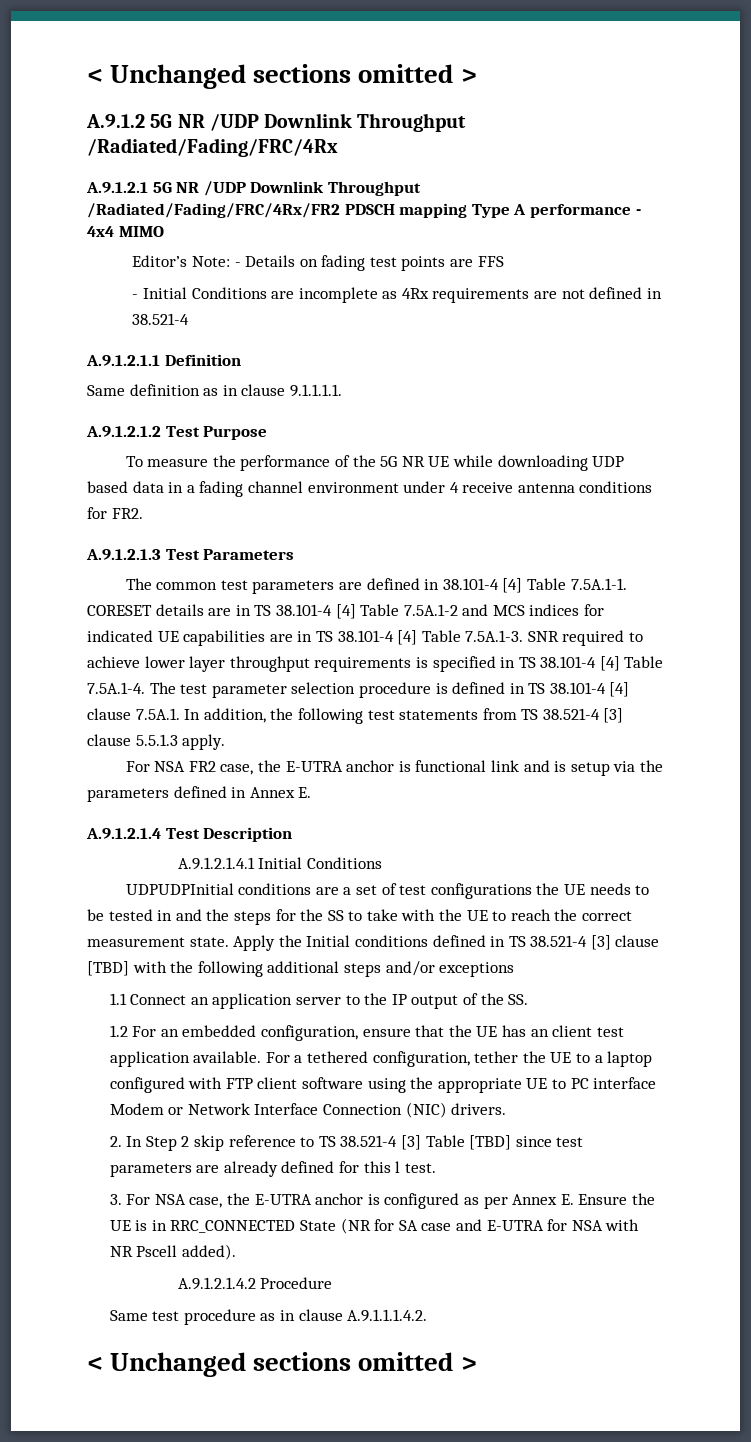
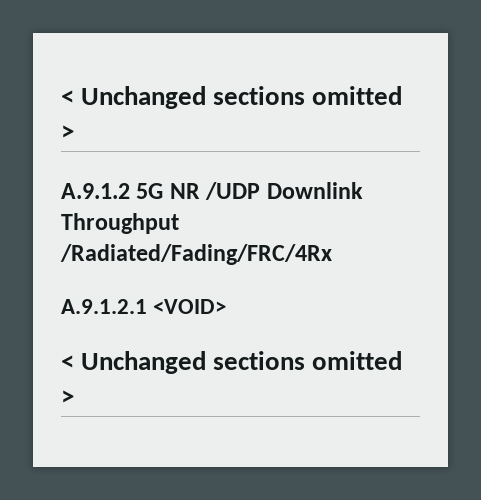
[152,181,421,196] [87,203,641,218] [87,226,164,237] [132,255,504,271] [132,287,662,303] [132,313,190,325] [86,354,241,366] [87,384,342,397] [86,426,268,440] [125,455,625,471] [87,481,653,497] [87,507,143,519] [86,549,295,560] [125,578,627,594] [87,604,605,619] [87,630,644,646] [87,656,664,672] [87,682,630,698] [87,708,624,724] [87,734,226,750] [125,760,663,776] [87,786,312,802] [86,827,293,842] [177,857,382,870] [125,883,650,899] [87,909,633,925] [87,935,660,951] [87,961,515,977] [109,993,529,1009] [109,1025,624,1041] [109,1051,653,1067] [109,1077,657,1093] [109,1102,507,1118] [109,1135,584,1151] [109,1161,436,1177] [109,1193,655,1209] [109,1218,640,1234] [109,1244,236,1260] [177,1277,333,1290] [109,1309,428,1325] 5G NR /UDP Downlink Throughput /Radiated/Fading/FRC/4Rx/FR2 PDSCH mapping Type A performance - 4x4 MIMO // Editor’s Note: - Details on fading test points are FFS // - Initial Conditions are incomplete as 4Rx requirements are not defined in 38.521-4 // A.9.1.2.1.1 Definition // Same definition as in clause 9.1.1.1.1. // A.9.1.2.1.2 Test Purpose // To measure the performance of the 5G NR UE while downloading UDP based data in a fading channel environment under 4 receive antenna conditions for FR2. // A.9.1.2.1.3 Test Parameters // The common test parameters are defined in 38.101-4 [4] Table 7.5A.1-1. CORESET details are in TS 38.101-4 [4] Table 7.5A.1-2 and MCS indices for indicated UE capabilities are in TS 38.101-4 [4] Table 7.5A.1-3. SNR required to achieve lower layer throughput requirements is specified in TS 38.101-4 [4] Table 7.5A.1-4. The test parameter selection procedure is defined in TS 38.101-4 [4] clause 7.5A.1. In addition, the following test statements from TS 38.521-4 [3] clause 5.5.1.3 apply. // For NSA FR2 case, the E-UTRA anchor is functional link and is setup via the parameters defined in Annex E. // A.9.1.2.1.4 Test Description // A.9.1.2.1.4.1 Initial Conditions // UDPUDPInitial conditions are a set of test configurations the UE needs to be tested in and the steps for the SS to take with the UE to reach the correct measurement state. Apply the Initial conditions defined in TS 38.521-4 [3] clause [TBD] with the following additional steps and/or exceptions // 1.1 Connect an application server to the IP output of the SS. // 1.2 For an embedded configuration, ensure that the UE has an client test application available. For a tethered configuration, tether the UE to a laptop configured with FTP client software using the appropriate UE to PC interface Modem or Network Interface Connection (NIC) drivers. // 2. In Step 2 skip reference to TS 38.521-4 [3] Table [TBD] since test parameters are already defined for this l test. // 3. For NSA case, the E-UTRA anchor is configured as per Annex E. Ensure the UE is in RRC_CONNECTED State (NR for SA case and E-UTRA for NSA with NR Pscell added). // A.9.1.2.1.4.2 Procedure // Same test procedure as in clause A.9.1.1.1.4.2. -> [153,299,227,314] <VOID>

